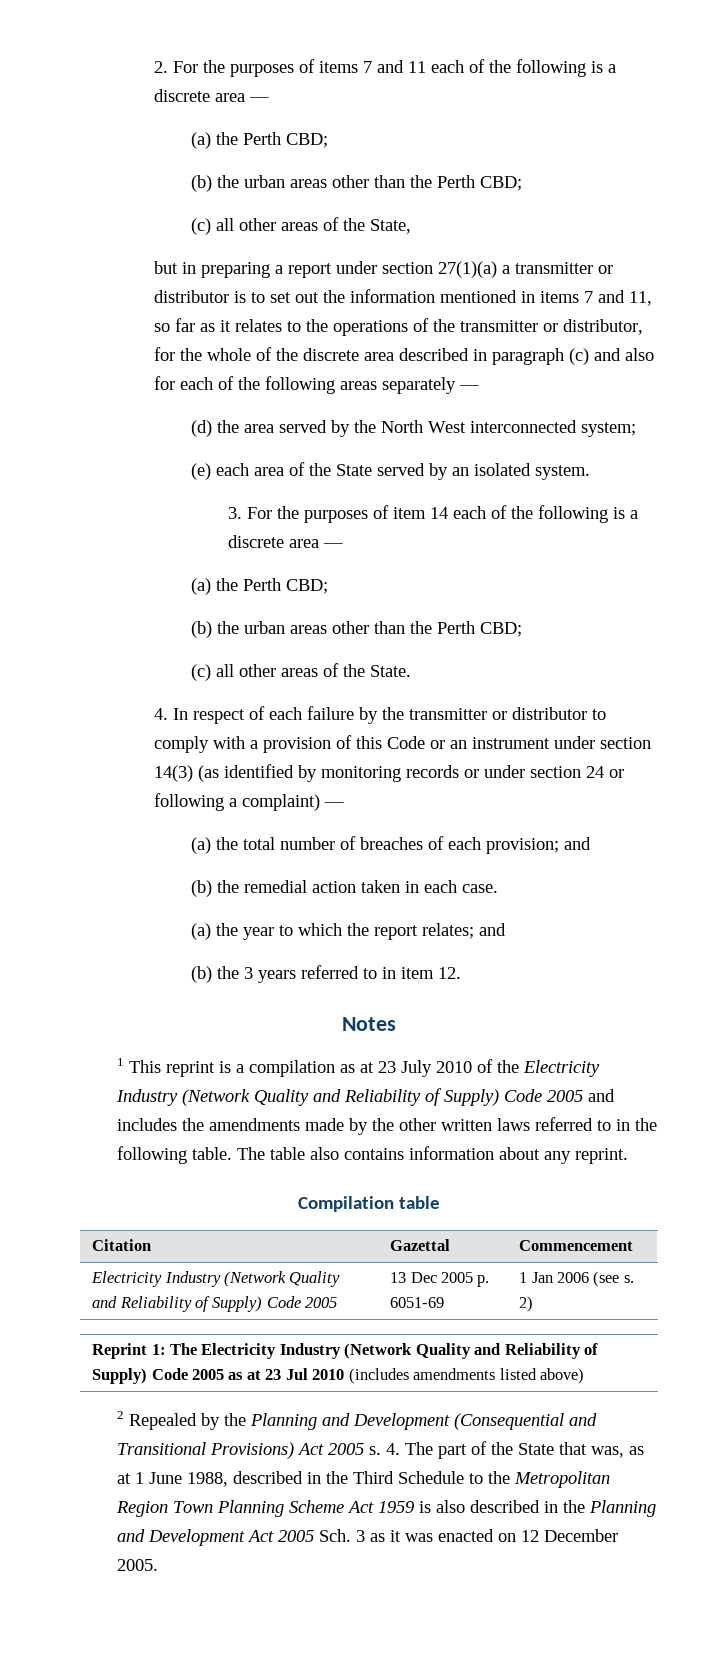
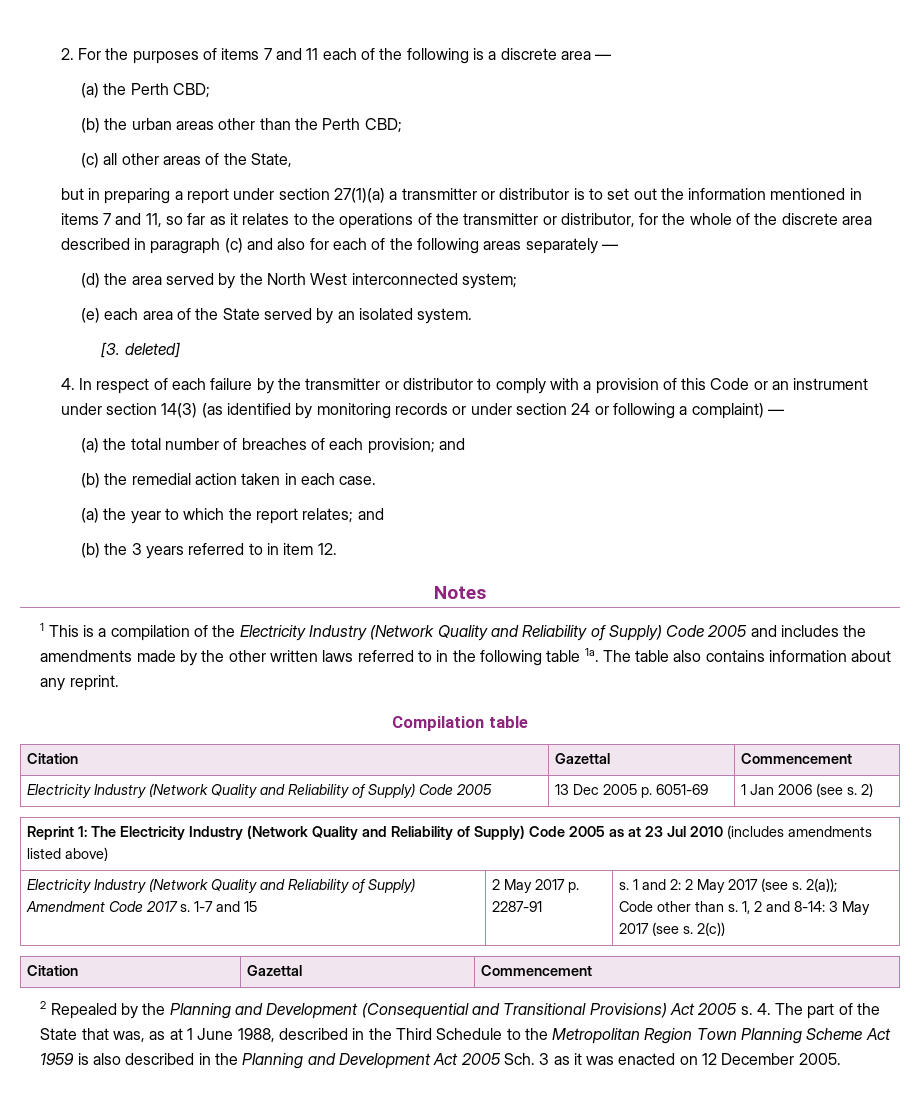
[227,505,638,523] [227,535,343,548] [190,578,328,595] [190,621,522,638] [190,663,411,681] 3. For the purposes of item 14 each of the following is a discrete area — // (a) the Perth CBD; // (b) the urban areas other than the Perth CBD; // (c) all other areas of the State. -> [101,342,180,358] [3. deleted]
[165,1061,215,1077] reprint -> (79, 631) none
[339,1060,472,1077] as at 23 July 2010 -> (190, 633) none
[191,1147,232,1160] table. -> [546,648,599,662] table 1a.
(585, 1376) none -> [26,878,415,893] [25,901,257,912] [491,879,579,893] [491,901,542,912] [618,878,837,893] [618,901,870,915] [618,922,725,936] [26,965,78,976] [246,965,302,976] [480,965,592,976] // Electricity Industry (Network Quality and Reliability of Supply) Amendment Code 2017 s. 1-7 and 15 | 2 May 2017 p. 2287-91 | s. 1 and 2: 2 May 2017 (see s. 2(a)); // Code other than s. 1, 2 and 8-14: 3 May 2017 (see s. 2(c)) // Citation | Gazettal | Commencement

